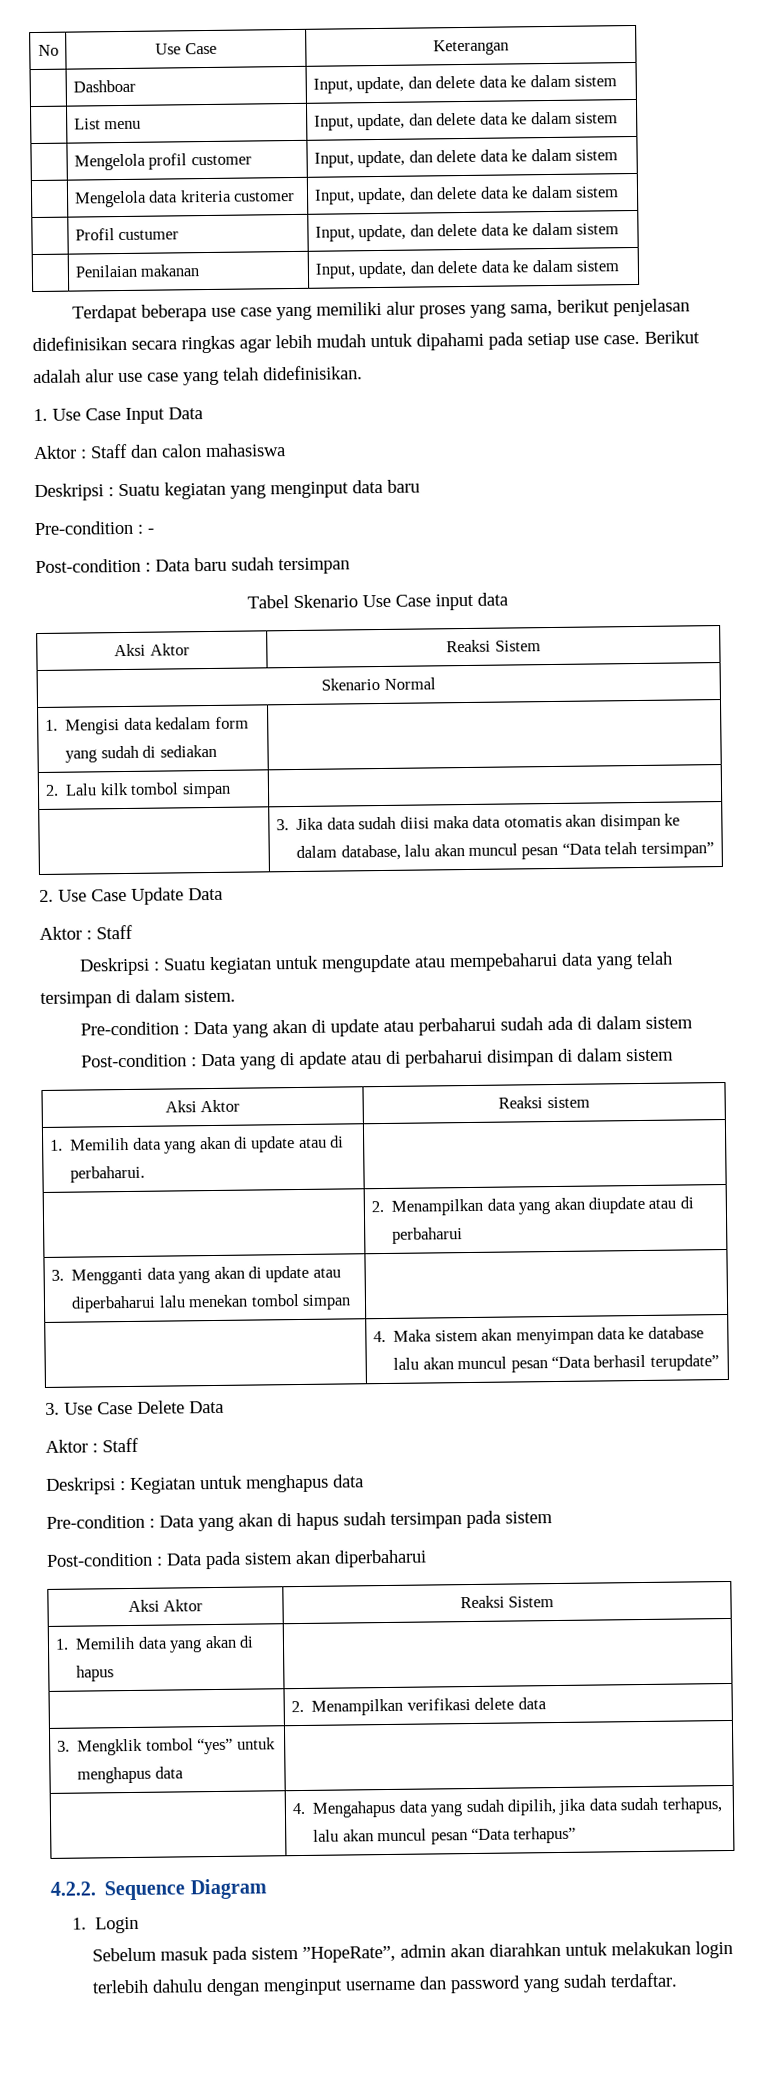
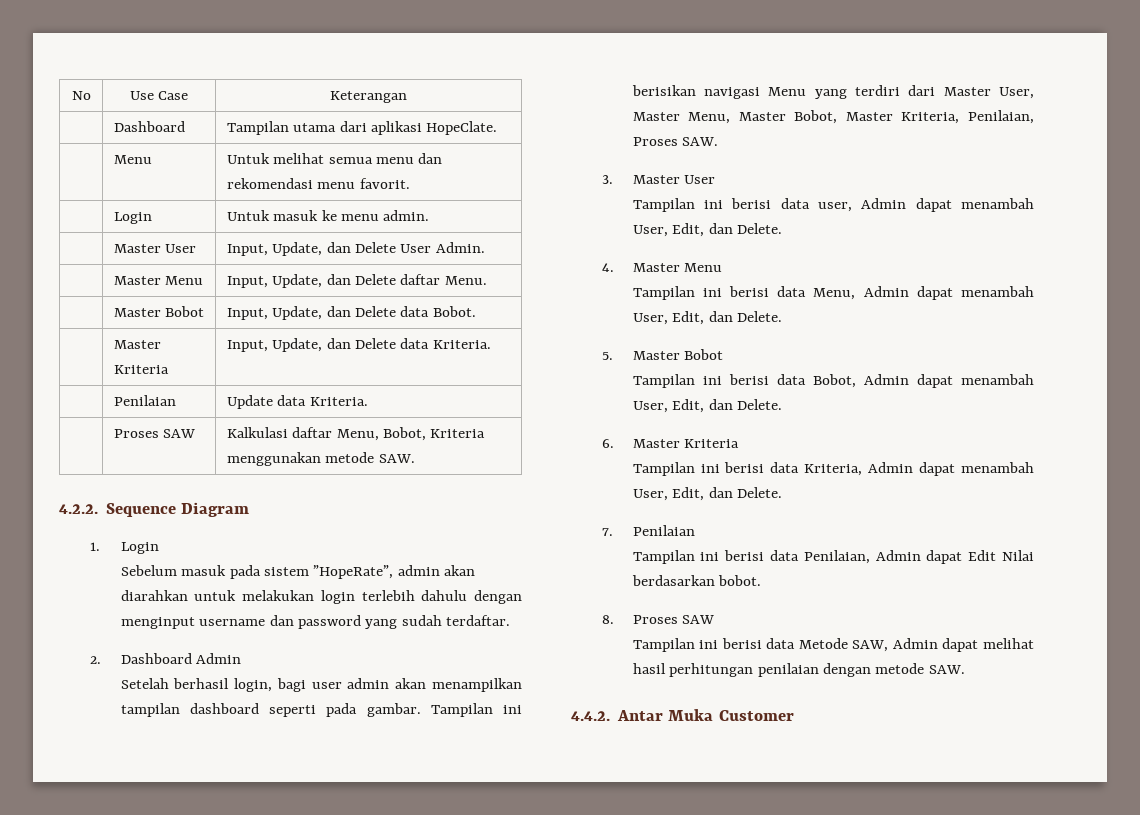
[72,79,136,93] [312,74,618,94] [73,118,142,130] [313,111,619,131] [73,153,252,171] [313,148,619,168] [73,189,296,208] [313,185,620,205] [74,228,180,241] [314,222,620,242] [74,264,200,278] [314,259,620,279] [72,298,691,323] [32,330,700,354] [33,365,363,386] [33,407,203,424] [33,443,286,460] [34,479,420,502] [34,520,154,536] [35,557,350,575] [247,592,508,611] [114,643,190,657] [446,639,541,653] [321,677,436,691] [44,716,249,735] [65,744,217,763] [44,782,231,799] [275,813,681,831] [296,841,714,861] [39,887,223,905] [39,924,133,941] [79,951,674,976] [40,989,236,1009] [80,1015,694,1038] [81,1048,675,1070] [164,1099,241,1113] [498,1096,590,1109] [49,1135,345,1154] [70,1165,146,1183] [370,1196,694,1216] [392,1227,464,1244] [50,1265,341,1285] [71,1294,351,1313] [372,1326,704,1345] [393,1354,719,1373] [45,1400,224,1415] [45,1437,139,1453] [46,1474,364,1495] [46,1510,553,1532] [46,1549,427,1570] [127,1599,204,1613] [459,1595,555,1609] [54,1635,254,1653] [76,1665,115,1682] [290,1697,547,1716] [56,1737,276,1756] [77,1766,184,1784] [291,1797,722,1818] [313,1826,577,1845] Dashboar | Input, update, dan delete data ke dalam sistem // | List menu | Input, update, dan delete data ke dalam sistem // | Mengelola profil customer | Input, update, dan delete data ke dalam sistem // | Mengelola data kriteria customer | Input, update, dan delete data ke dalam sistem // | Profil custumer | Input, update, dan delete data ke dalam sistem // | Penilaian makanan | Input, update, dan delete data ke dalam sistem // Terdapat beberapa use case yang memiliki alur proses yang sama, berikut penjelasan didefinisikan secara ringkas agar lebih mudah untuk dipahami pada setiap use case. Berikut adalah alur use case yang telah didefinisikan. // 1. Use Case Input Data // Aktor : Staff dan calon mahasiswa // Deskripsi : Suatu kegiatan yang menginput data baru // Pre-condition : - // Post-condition : Data baru sudah tersimpan // Tabel Skenario Use Case input data // Aksi Aktor | Reaksi Sistem // Skenario Normal // 1. Mengisi data kedalam form yang sudah di sediakan | // 2. Lalu kilk tombol simpan | // | 3. Jika data sudah diisi maka data otomatis akan disimpan ke dalam database, lalu akan muncul pesan “Data telah tersimpan” // 2. Use Case Update Data // Aktor : Staff // Deskripsi : Suatu kegiatan untuk mengupdate atau mempebaharui data yang telah tersimpan di dalam sistem. // Pre-condition : Data yang akan di update atau perbaharui sudah ada di dalam sistem // Post-condition : Data yang di apdate atau di perbaharui disimpan di dalam sistem // Aksi Aktor | Reaksi sistem // 1. Memilih data yang akan di update atau di perbaharui. | // | 2. Menampilkan data yang akan diupdate atau di perbaharui // 3. Mengganti data yang akan di update atau diperbaharui lalu menekan tombol simpan | // | 4. Maka sistem akan menyimpan data ke database lalu akan muncul pesan “Data berhasil terupdate” // 3. Use Case Delete Data // Aktor : Staff // Deskripsi : Kegiatan untuk menghapus data // Pre-condition : Data yang akan di hapus sudah tersimpan pada sistem // Post-condition : Data pada sistem akan diperbaharui // Aksi Aktor | Reaksi Sistem // 1. Memilih data yang akan di hapus | // | 2. Menampilkan verifikasi delete data // 3. Mengklik tombol “yes” untuk menghapus data | // | 4. Mengahapus data yang sudah dipilih, jika data sudah terhapus, lalu akan muncul pesan “Data terhapus” -> [113,121,185,132] [226,121,498,135] [113,155,152,164] [226,153,443,164] [226,178,410,189] [113,212,152,224] [226,210,430,221] [113,244,197,253] [226,242,485,256] [113,276,204,285] [226,274,487,288] [113,306,205,317] [226,306,476,320] [113,340,161,349] [113,365,169,374] [226,338,491,352] [113,395,176,406] [226,395,368,409] [113,429,196,438] [226,427,486,441] [226,452,415,466] Dashboard | Tampilan utama dari aplikasi HopeClate. // | Menu | Untuk melihat semua menu dan rekomendasi menu favorit. // | Login | Untuk masuk ke menu admin. // | Master User | Input, Update, dan Delete User Admin. // | Master Menu | Input, Update, dan Delete daftar Menu. // | Master Bobot | Input, Update, dan Delete data Bobot. // | Master Kriteria | Input, Update, dan Delete data Kriteria. // | Penilaian | Update data Kriteria. // | Proses SAW | Kalkulasi daftar Menu, Bobot, Kriteria menggunakan metode SAW.
(679, 1980) none -> [89,653,242,664] [120,678,522,692] [120,703,522,717] [631,85,1034,99] [632,110,1034,124] [632,137,719,146] [601,175,716,184] [632,198,1034,212] [632,223,783,237] [601,263,723,272] [632,286,1034,300] [632,311,783,325] [601,349,724,360] [632,374,1034,388] [632,399,783,413] [601,439,740,448] [632,462,1034,476] [632,487,783,501] [601,525,695,536] [632,550,1034,564] [631,575,762,586] [601,615,715,624] [632,638,1034,652] [632,663,965,677] [571,709,794,721] // 2. Dashboard Admin // Setelah berhasil login, bagi user admin akan menampilkan tampilan dashboard seperti pada gambar. Tampilan ini berisikan navigasi Menu yang terdiri dari Master User, Master Menu, Master Bobot, Master Kriteria, Penilaian, Proses SAW. // 3. Master User // Tampilan ini berisi data user, Admin dapat menambah User, Edit, dan Delete. // 4. Master Menu // Tampilan ini berisi data Menu, Admin dapat menambah User, Edit, dan Delete. // 5. Master Bobot // Tampilan ini berisi data Bobot, Admin dapat menambah User, Edit, dan Delete. // 6. Master Kriteria // Tampilan ini berisi data Kriteria, Admin dapat menambah User, Edit, dan Delete. // 7. Penilaian // Tampilan ini berisi data Penilaian, Admin dapat Edit Nilai berdasarkan bobot. // 8. Proses SAW // Tampilan ini berisi data Metode SAW, Admin dapat melihat hasil perhitungan penilaian dengan metode SAW. // 4.4.2. Antar Muka Customer

